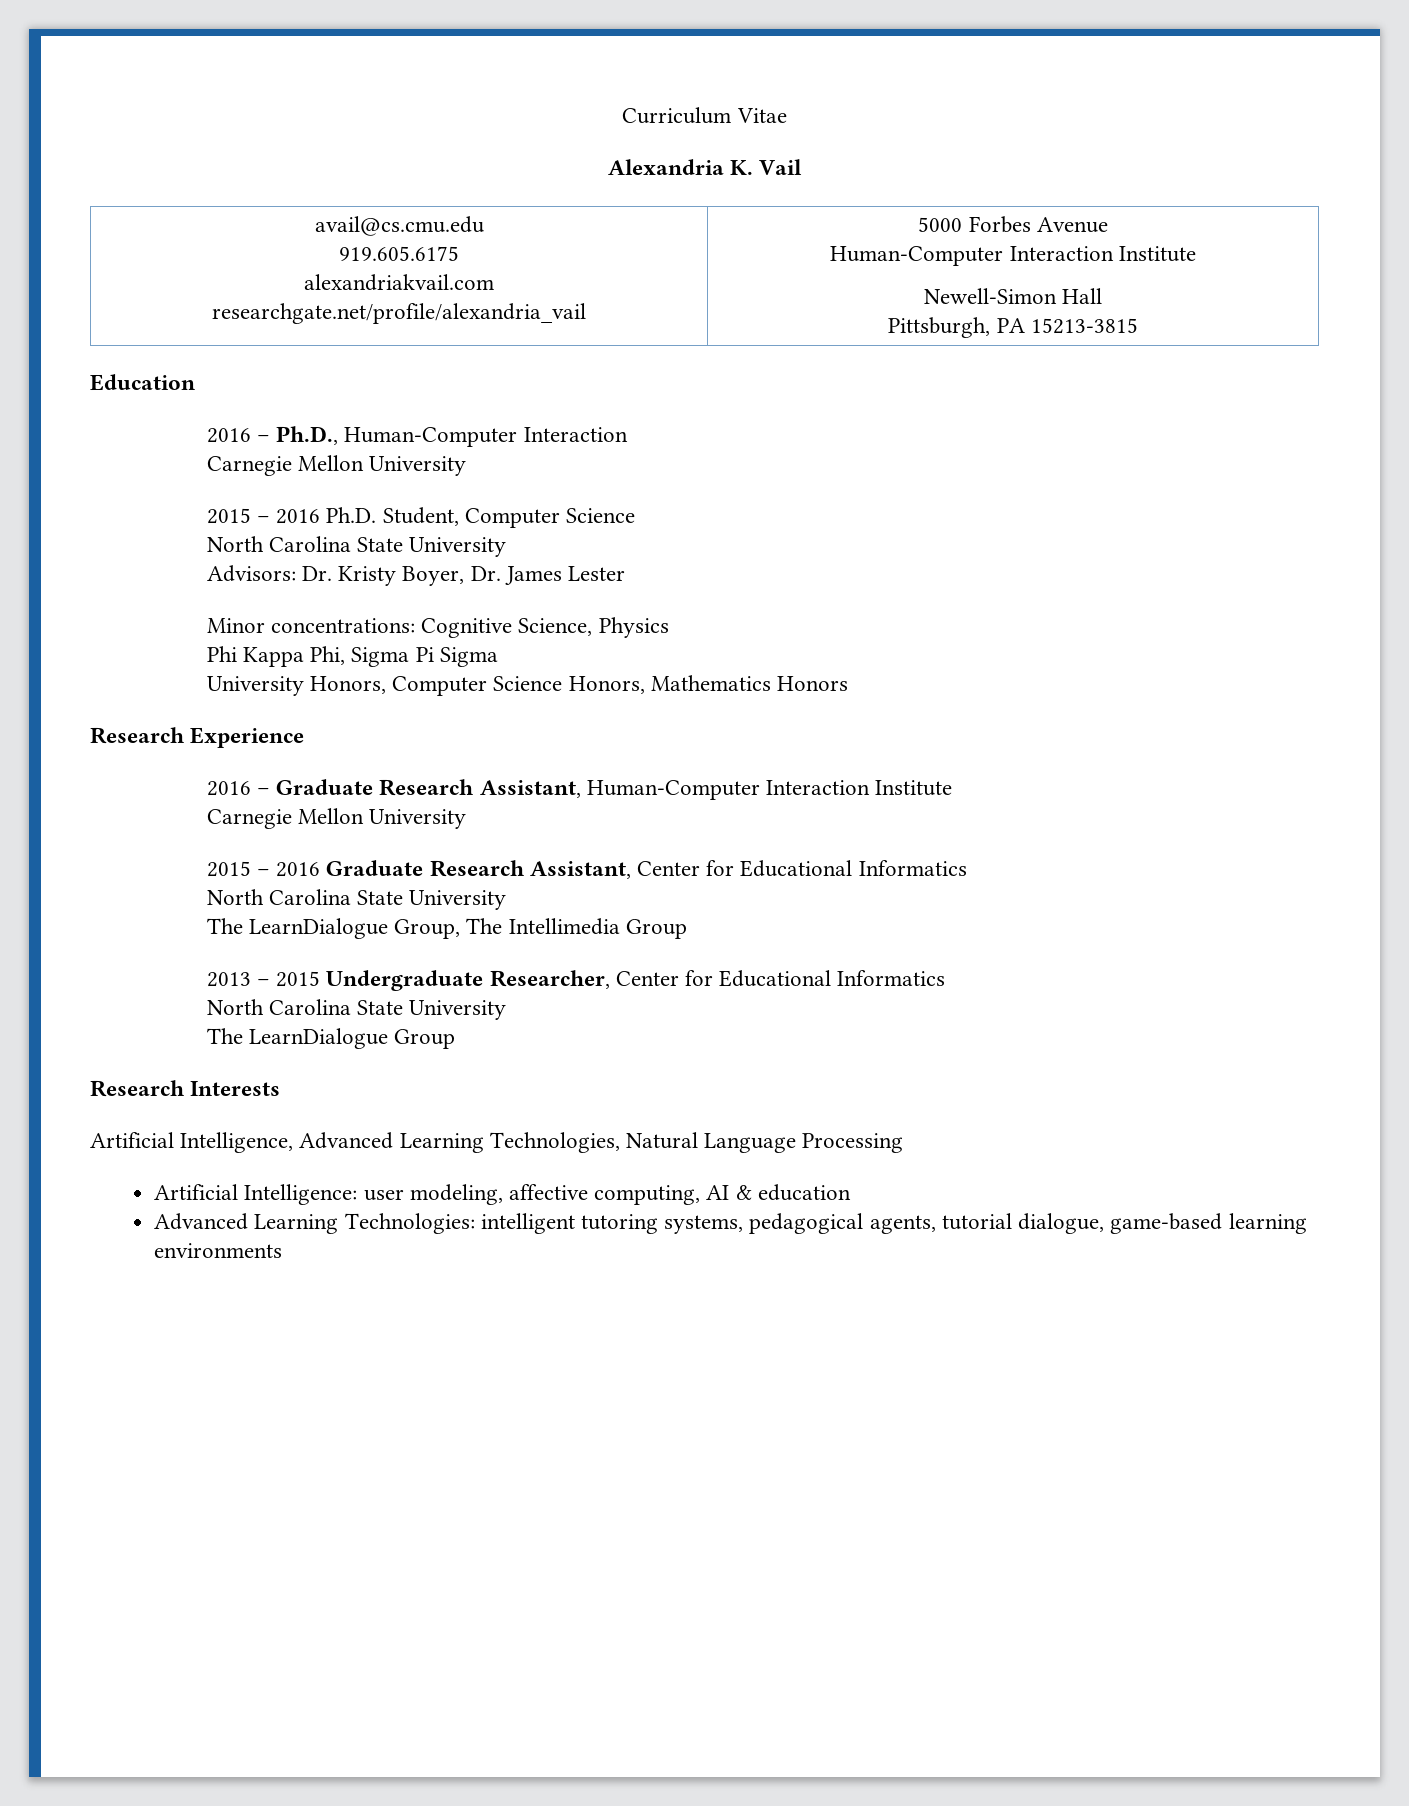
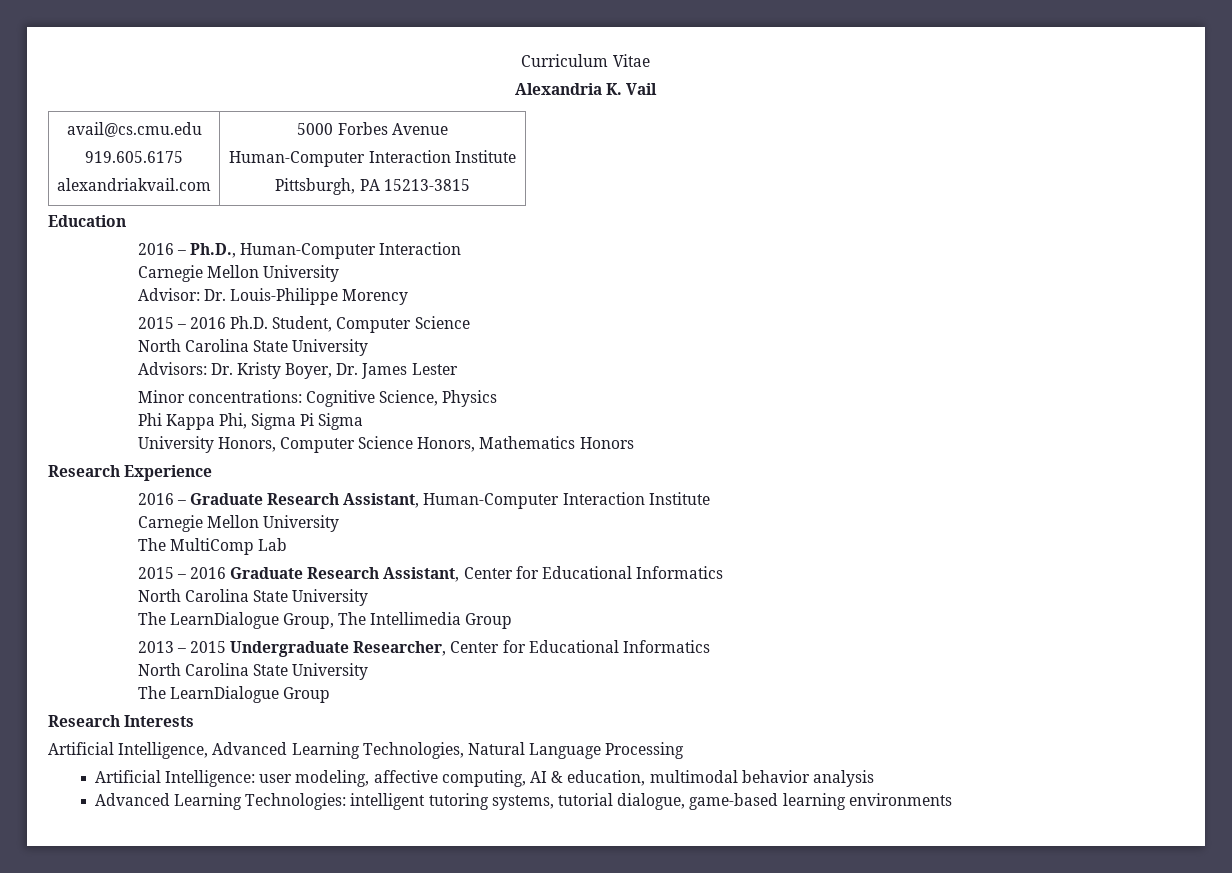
[212,303,586,324] // researchgate.net/profile/alexandria_vail -> (211, 184) none
[923,288,1103,304] // Newell-Simon Hall -> (516, 156) none
(467, 466) none -> [137,288,409,305] // Advisor: Dr. Louis-Philippe Morency
(467, 819) none -> [137,538,287,555] // The MultiComp Lab
[757,1184,851,1201] education -> [567,770,874,787] education, multimodal behavior analysis
[749,1213,936,1234] pedagogical agents, -> (554, 802) none

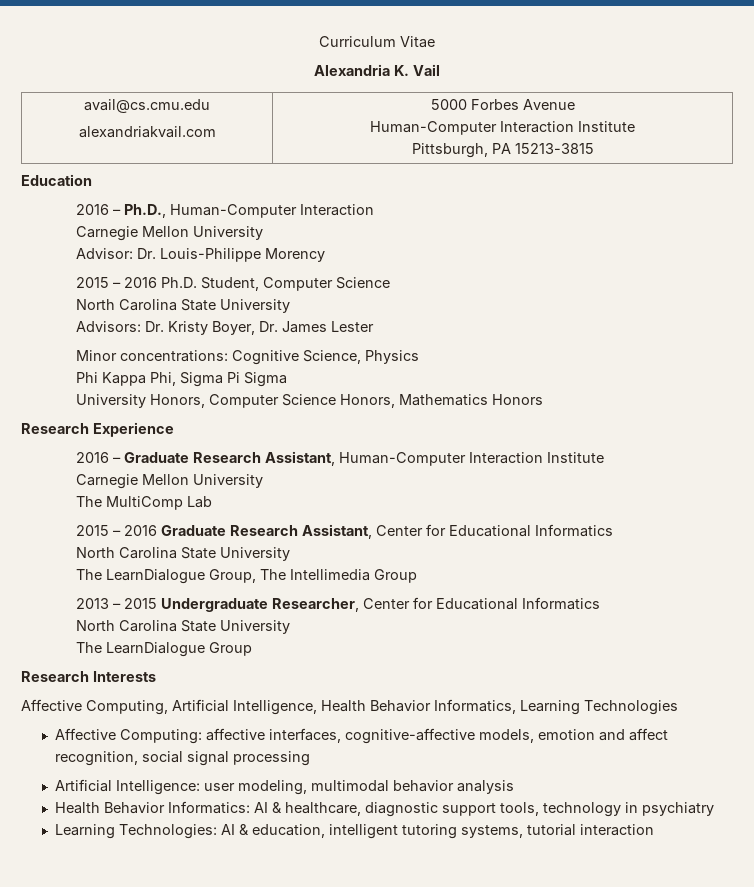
[85,151,183,163] // 919.605.6175 -> (210, 106) none
[48,742,685,759] [94,770,874,787] [94,793,952,810] Artificial Intelligence, Advanced Learning Technologies, Natural Language Processing // Artificial Intelligence: user modeling, affective computing, AI & education, multimodal behavior analysis // Advanced Learning Technologies: intelligent tutoring systems, tutorial dialogue, game-based learning environments -> [21,699,678,715] [55,728,669,744] [55,751,311,766] [55,779,515,795] [55,801,715,817] [55,824,655,839] Affective Computing, Artificial Intelligence, Health Behavior Informatics, Learning Technologies // Affective Computing: affective interfaces, cognitive-affective models, emotion and affect recognition, social signal processing // Artificial Intelligence: user modeling, multimodal behavior analysis // Health Behavior Informatics: AI & healthcare, diagnostic support tools, technology in psychiatry // Learning Technologies: AI & education, intelligent tutoring systems, tutorial interaction

